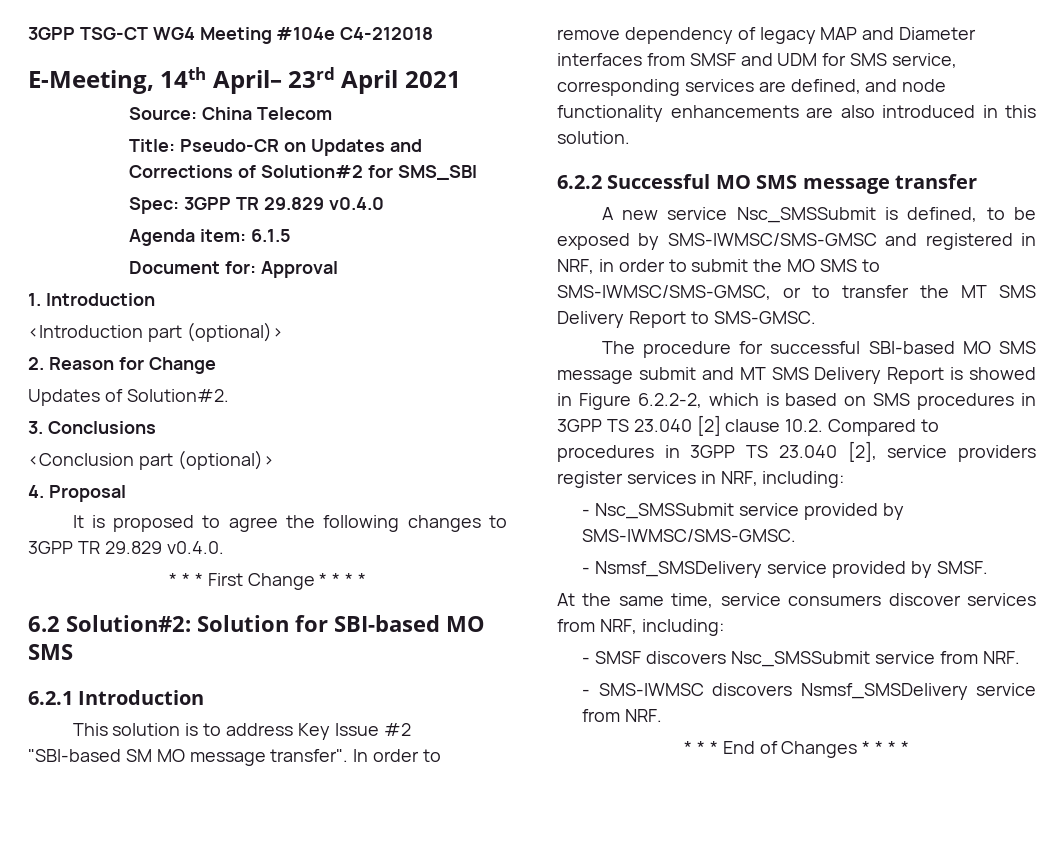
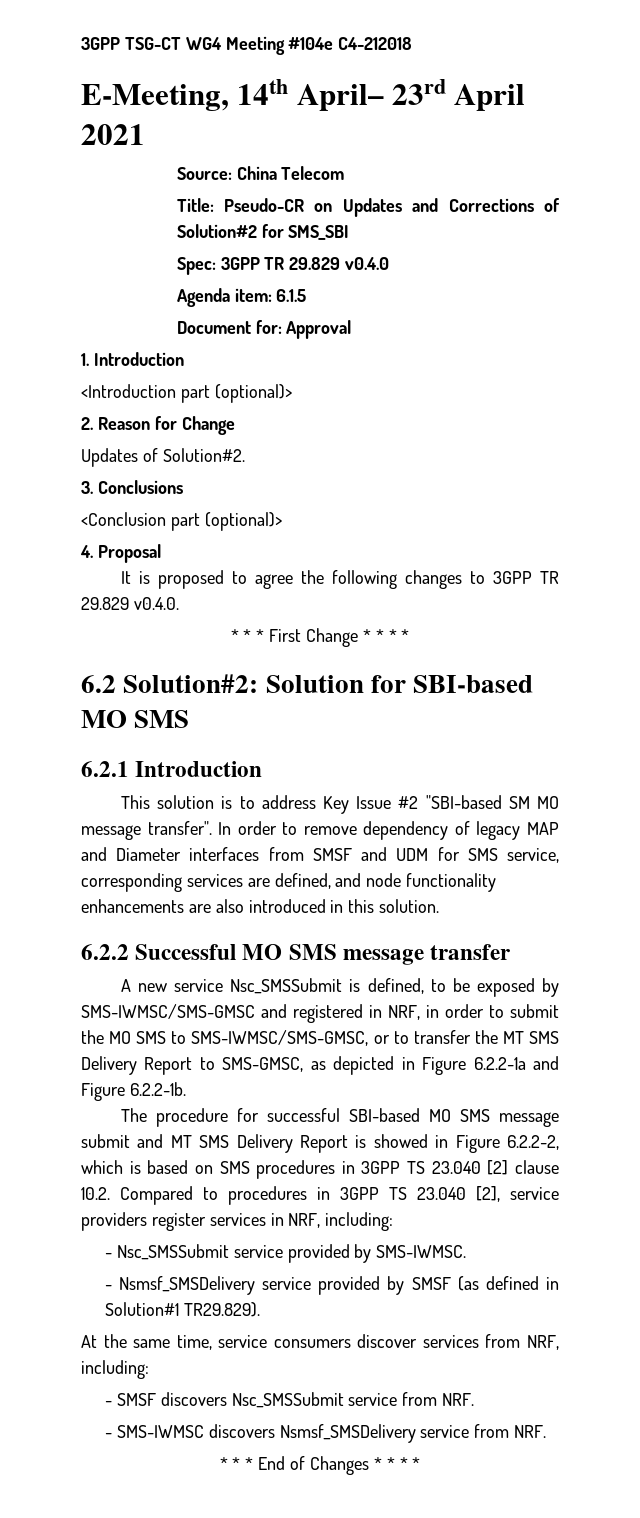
[713,311,816,324] SMS-GMSC. -> [222,1056,559,1075] [81,1082,186,1101] SMS-GMSC, as depicted in Figure 6.2.2-1a and Figure 6.2.2-1b.
[582,529,797,542] SMS-IWMSC/SMS-GMSC. -> [376,1245,467,1258] SMS-IWMSC.
[936,561,988,574] SMSF. -> [411,1276,559,1291] [104,1302,260,1317] SMSF (as defined in Solution#1 TR29.829).

